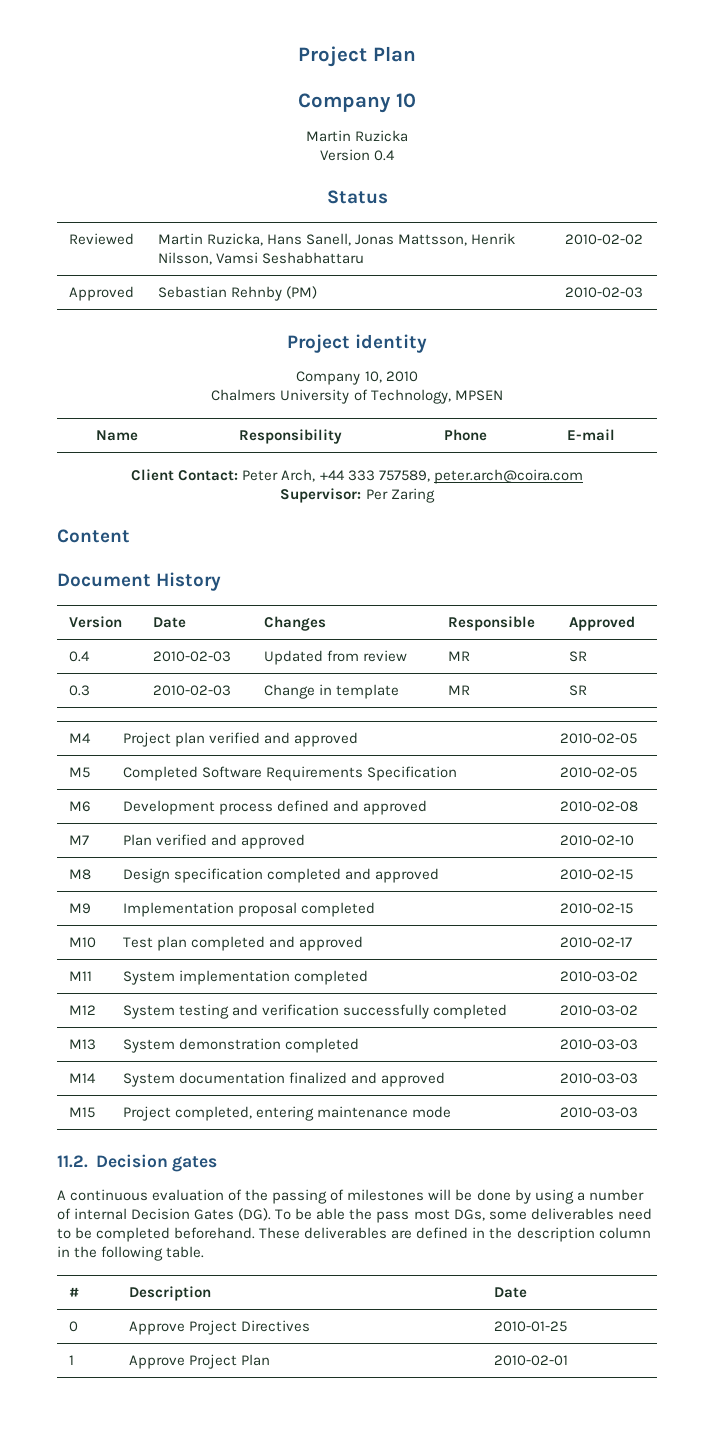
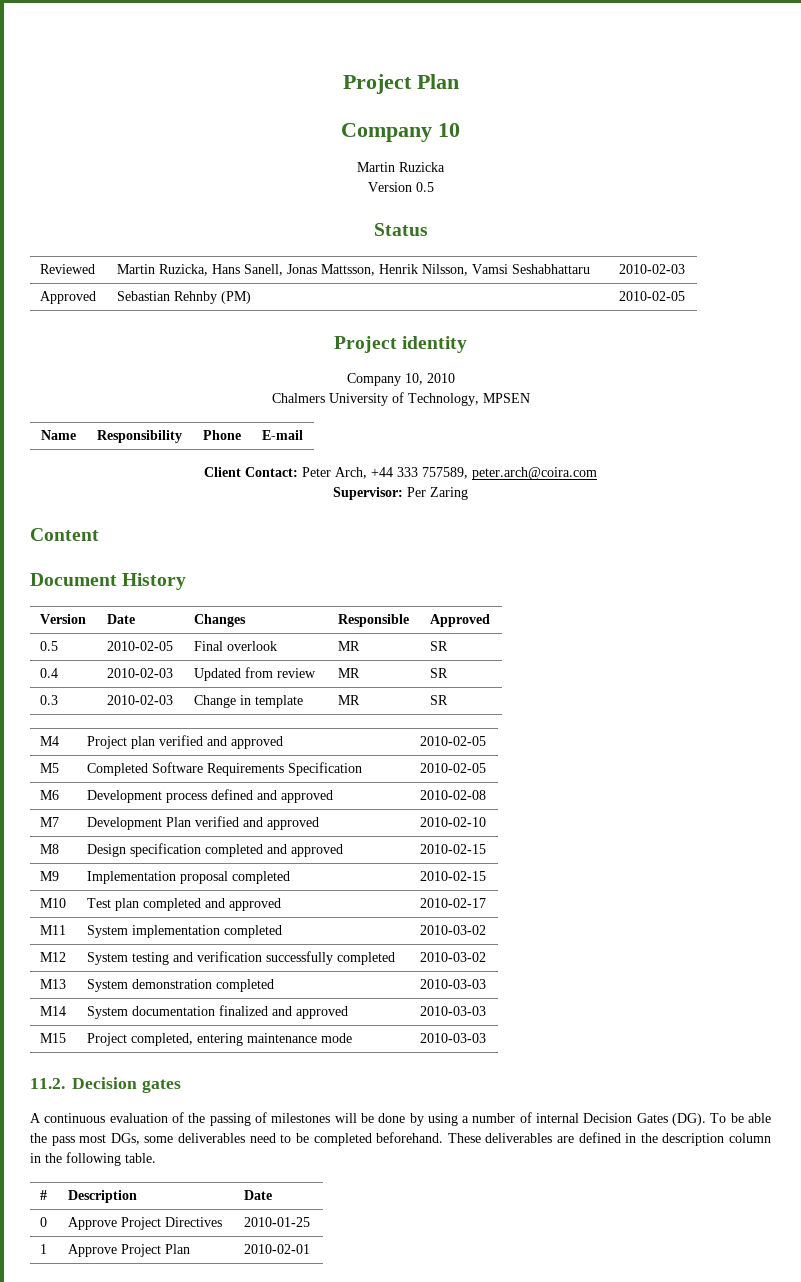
[374,150,396,161] 0.4 -> [415,182,434,192] 0.5
[564,234,643,245] 2010-02-02 -> [619,264,686,274] 2010-02-03
[564,287,643,298] 2010-02-03 -> [619,291,686,301] 2010-02-05
(635, 623) none -> [40,641,59,651] [107,641,174,651] [194,641,278,651] [338,641,361,651] [430,641,449,651] // 0.5 | 2010-02-05 | Final overlook | MR | SR
(89, 840) none -> [87,817,163,830] Development

